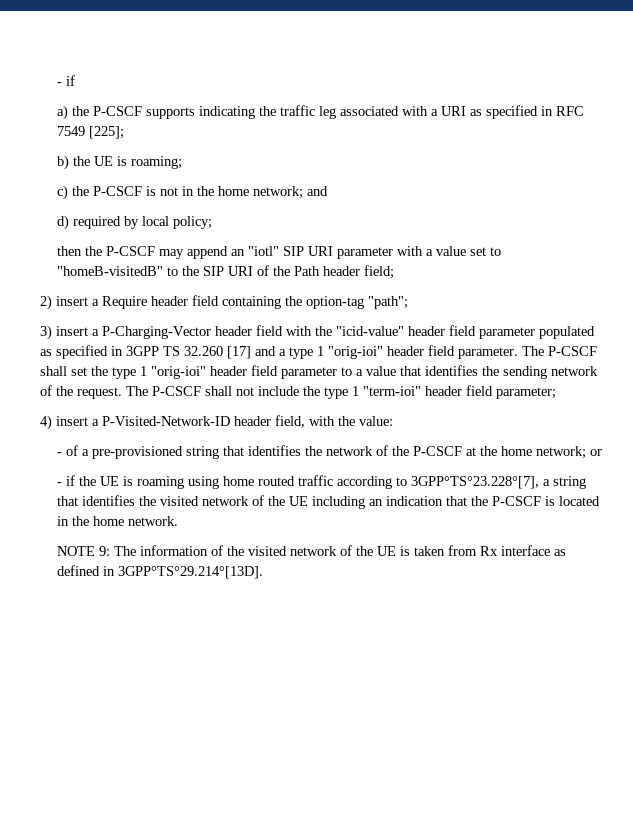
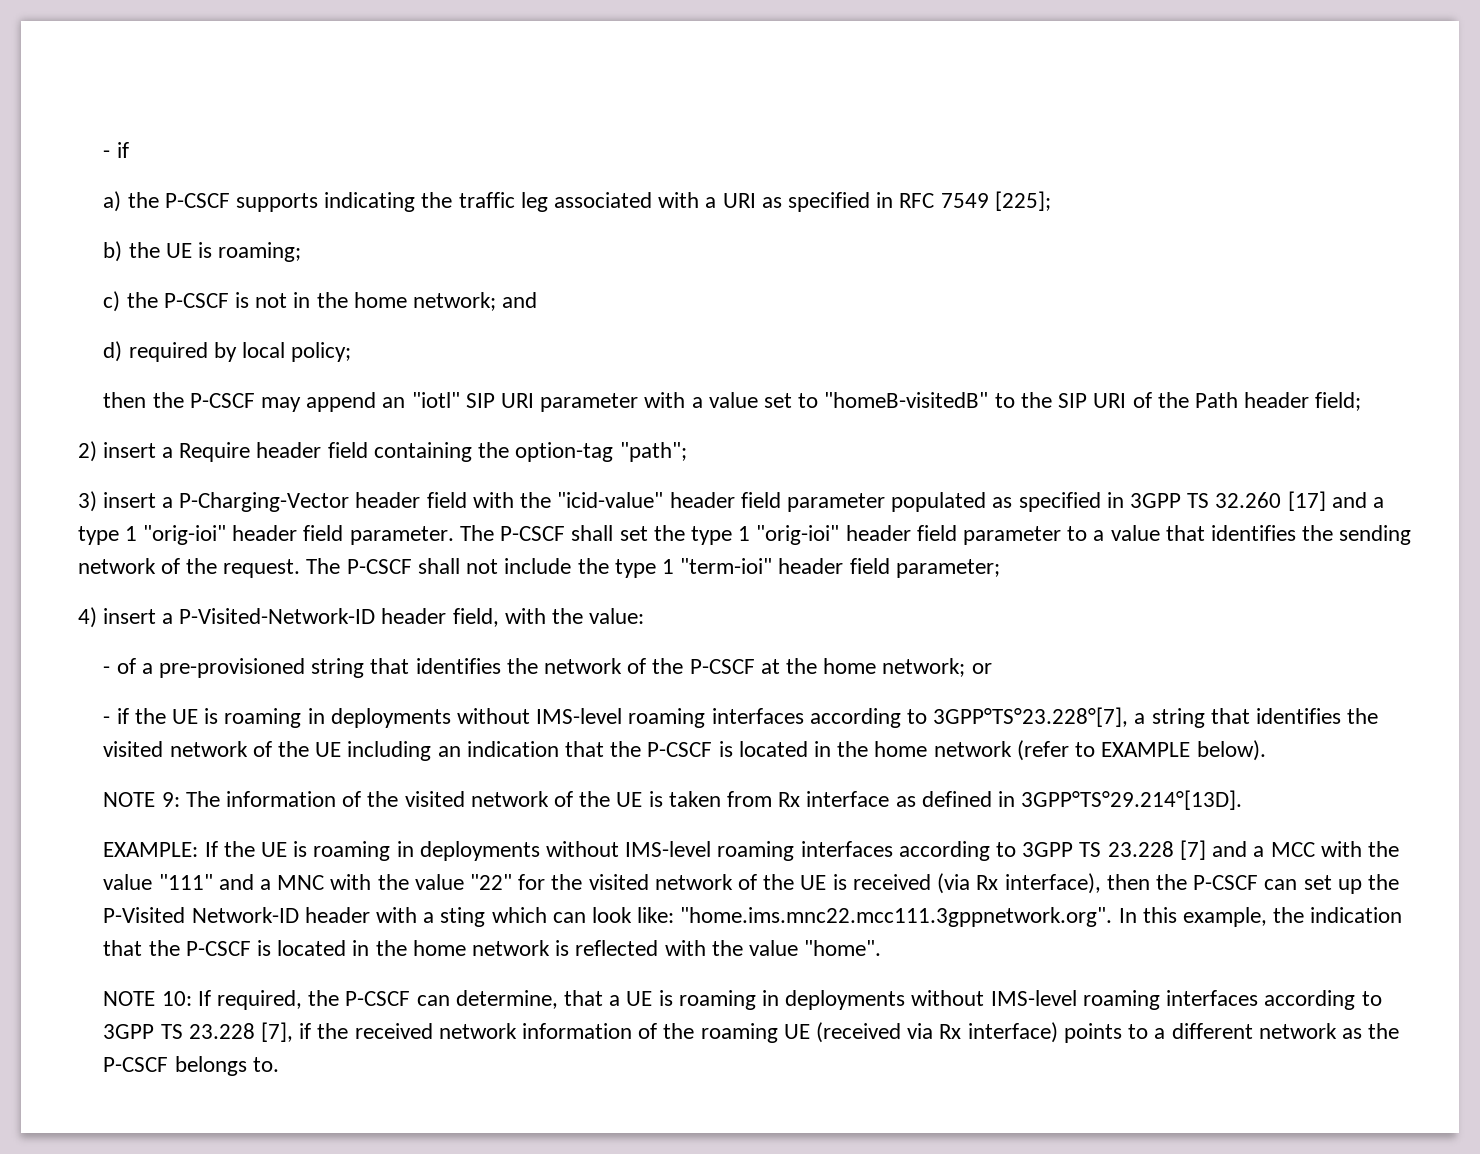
[187,475,333,489] using home routed traffic -> [307,708,804,728] in deployments without IMS-level roaming interfaces
[127,516,178,526] network. -> [933,740,1266,761] network (refer to EXAMPLE below).
(263, 572) none -> [103,840,1399,861] [103,873,1399,894] [103,907,1403,927] [103,940,882,956] [103,990,1382,1010] [103,1022,1400,1043] [103,1056,279,1076] // EXAMPLE: If the UE is roaming in deployments without IMS-level roaming interfaces according to 3GPP TS 23.228 [7] and a MCC with the value "111" and a MNC with the value "22" for the visited network of the UE is received (via Rx interface), then the P-CSCF can set up the P-Visited Network-ID header with a sting which can look like: "home.ims.mnc22.mcc111.3gppnetwork.org". In this example, the indication that the P-CSCF is located in the home network is reflected with the value "home". // NOTE 10: If required, the P-CSCF can determine, that a UE is roaming in deployments without IMS-level roaming interfaces according to 3GPP TS 23.228 [7], if the received network information of the roaming UE (received via Rx interface) points to a different network as the P-CSCF belongs to.

